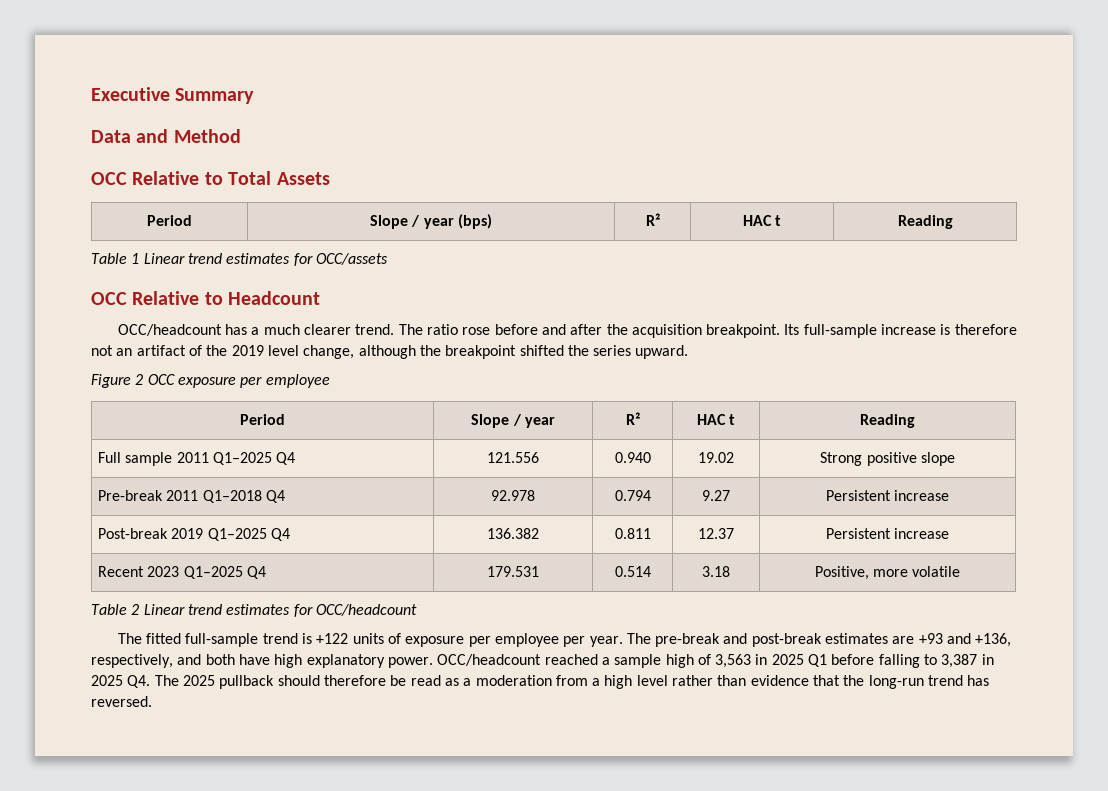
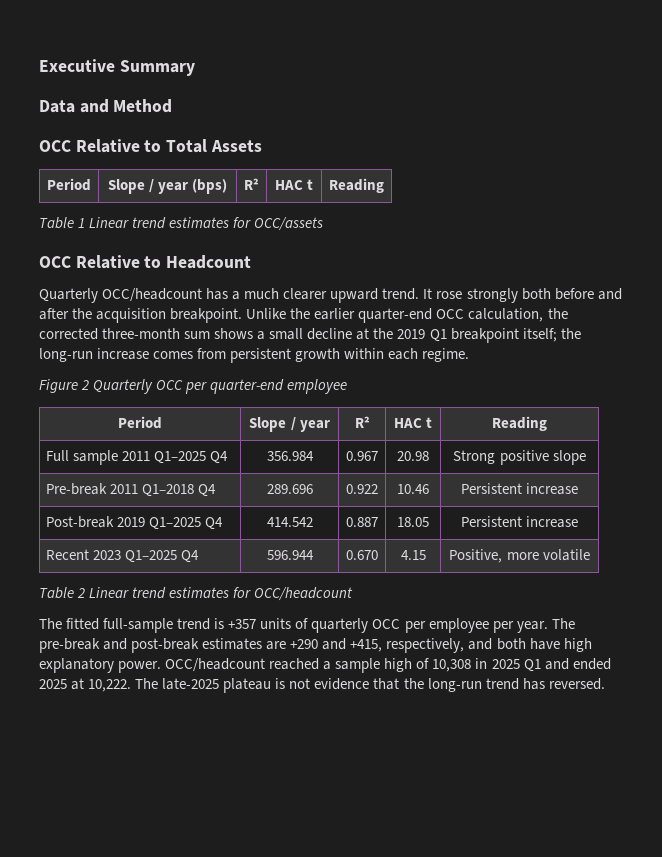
(321, 298) none -> [39,288,98,303] Quarterly
[355,324,491,335] trend. The ratio rose -> [330,288,551,303] upward trend. It rose strongly both
[784,324,1017,338] [91,345,689,359] [91,374,263,388] Its full-sample increase is therefore not an artifact of the 2019 level change, although the breakpoint shifted the series upward. // Figure 2 OCC exposure per -> [246,308,568,323] [39,328,581,343] [39,348,470,363] [39,379,285,394] Unlike the earlier quarter-end OCC calculation, the corrected three-month sum shows a small decline at the 2019 Q1 breakpoint itself; the long-run increase comes from persistent growth within each regime. // Figure 2 Quarterly OCC per quarter-end
[487,452,539,463] [614,452,651,463] [698,452,734,463] 121.556 | 0.940 | 19.02 -> [266,451,314,461] [346,451,378,461] [397,451,429,461] 356.984 | 0.967 | 20.98
[491,490,535,501] [614,490,651,501] [702,490,730,501] 92.978 | 0.794 | 9.27 -> [266,484,313,494] [346,484,378,494] [397,484,429,494] 289.696 | 0.922 | 10.46
[487,528,539,539] [614,528,651,539] [698,528,734,539] 136.382 | 0.811 | 12.37 -> [266,517,313,527] [346,517,378,527] [397,517,429,527] 414.542 | 0.887 | 18.05
[487,566,539,577] [614,566,651,577] [702,566,730,577] 179.531 | 0.514 | 3.18 -> [266,550,314,560] [346,550,378,560] [400,550,426,560] 596.944 | 0.670 | 4.15
[316,633,349,644] +122 -> [228,619,257,629] +357
[405,636,465,647] exposure -> [311,618,401,633] quarterly OCC
[918,633,1012,647] +93 and +136, -> [290,638,383,652] +290 and +415,
[715,654,752,668] 3,563 -> [432,659,472,672] 10,308
[831,654,994,668] [91,675,747,689] before falling to 3,387 in 2025 Q4. The 2025 pullback should therefore be read as a moderation from a high level rather than -> [544,658,611,670] [39,678,311,693] and ended 2025 at 10,222. The late-2025 plateau is not

